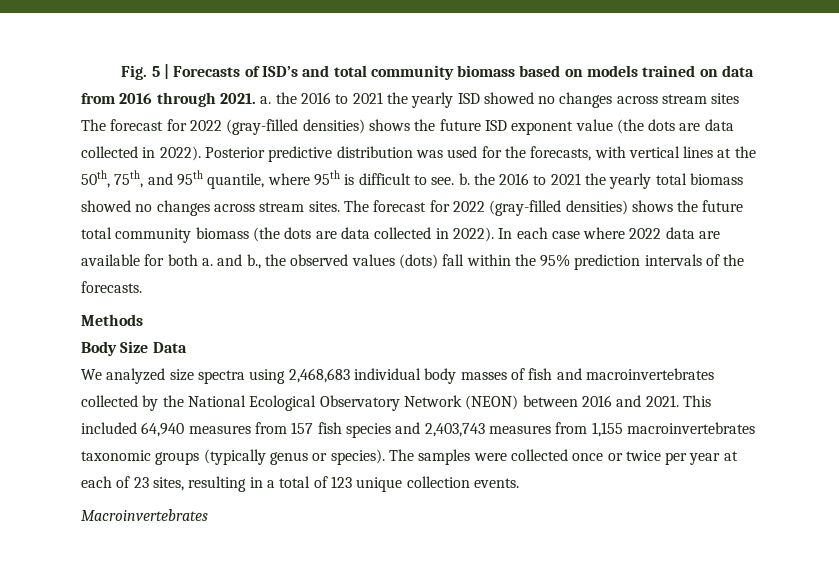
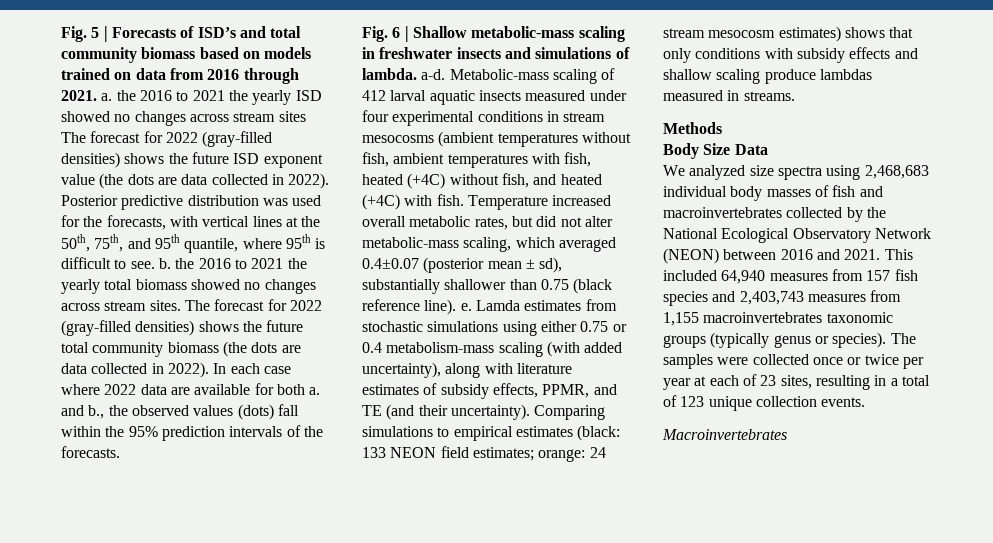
(142, 287) none -> [362,26,625,42] [362,47,630,59] [362,68,616,84] [362,90,627,105] [362,110,606,126] [362,131,631,147] [362,152,592,168] [362,173,602,189] [362,194,612,210] [362,216,613,230] [362,237,616,252] [362,257,563,273] [362,278,613,294] [362,299,617,315] [362,321,627,336] [362,341,623,357] [362,362,572,378] [362,383,617,399] [362,404,606,420] [362,425,621,441] [362,446,606,462] [663,26,914,42] [663,47,918,63] [663,69,872,84] [663,90,795,101] // Fig. 6 | Shallow metabolic-mass scaling in freshwater insects and simulations of lambda. a-d. Metabolic-mass scaling of 412 larval aquatic insects measured under four experimental conditions in stream mesocosms (ambient temperatures without fish, ambient temperatures with fish, heated (+4C) without fish, and heated (+4C) with fish. Temperature increased overall metabolic rates, but did not alter metabolic-mass scaling, which averaged 0.4±0.07 (posterior mean ± sd), substantially shallower than 0.75 (black reference line). e. Lamda estimates from stochastic simulations using either 0.75 or 0.4 metabolism-mass scaling (with added uncertainty), along with literature estimates of subsidy effects, PPMR, and TE (and their uncertainty). Comparing simulations to empirical estimates (black: 133 NEON field estimates; orange: 24 stream mesocosm estimates) shows that only conditions with subsidy effects and shallow scaling produce lambdas measured in streams.

